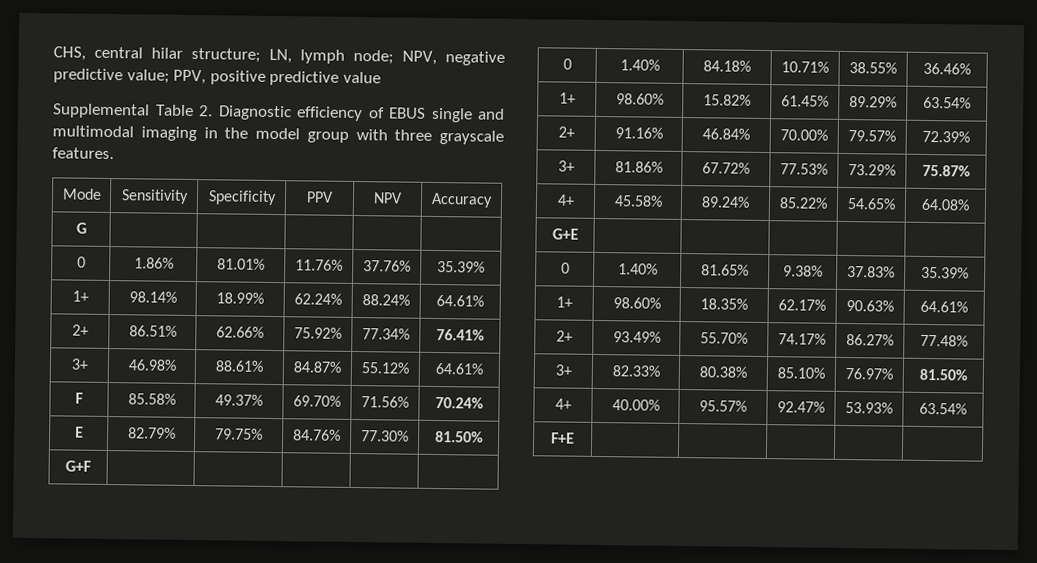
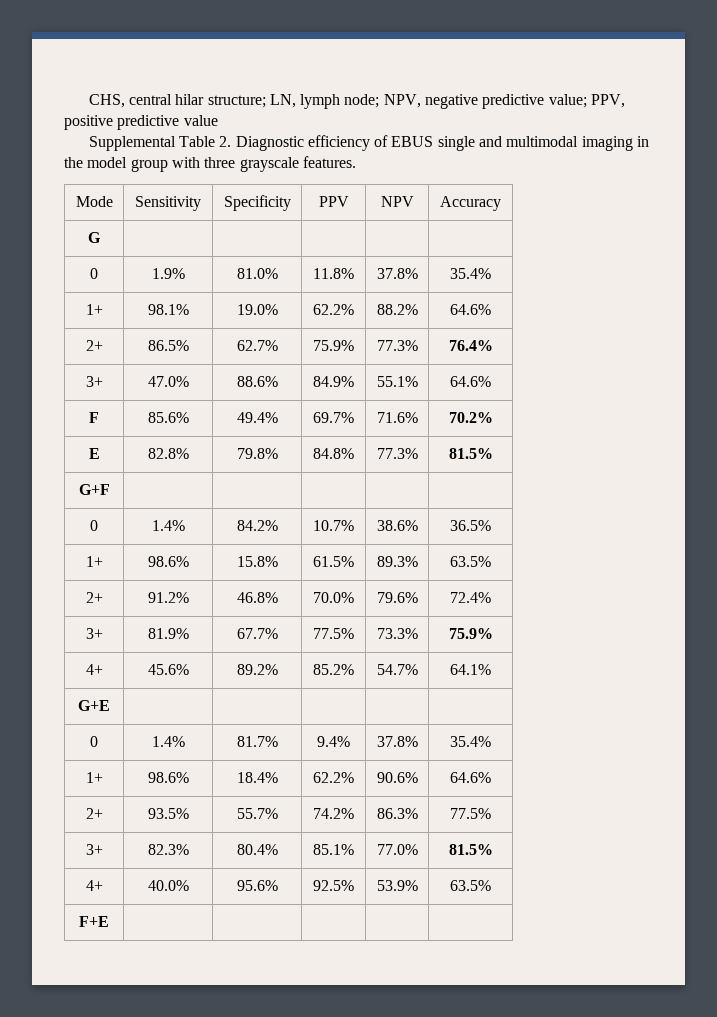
[133,257,174,269] [217,258,265,270] [295,259,343,271] [363,260,411,272] [437,261,485,273] [71,290,89,302] [128,291,177,303] [216,292,264,304] [294,293,342,305] [362,294,410,306] [436,295,484,307] [71,324,89,336] [128,325,177,337] [216,326,264,338] [294,327,342,339] [362,328,410,340] [435,328,485,341] [70,358,89,370] [127,359,177,371] [215,360,264,372] [293,361,342,373] [361,362,410,374] [435,362,483,375] [75,392,83,404] [127,393,176,405] [215,394,263,406] [293,395,341,407] [361,396,409,408] [434,396,484,409] [74,426,84,438] [127,427,176,439] [215,428,263,440] [293,429,341,441] [361,430,409,442] [434,430,484,443] [65,460,91,472] [562,58,572,70] [619,59,660,71] [703,60,751,72] [781,61,829,73] [849,62,897,74] [923,62,971,75] [558,92,576,104] [615,93,664,105] [703,94,751,106] [781,95,829,107] [849,96,897,108] [923,96,971,109] [557,126,575,138] [614,127,663,139] [702,128,750,140] [780,129,828,141] [848,130,896,142] [922,130,970,143] [557,160,575,172] [614,161,663,173] [702,162,750,174] [780,163,828,175] [848,164,896,176] [921,164,971,177] [556,194,575,206] [613,195,663,207] [701,196,750,208] [779,197,828,209] [847,198,896,210] [921,198,970,211] [551,228,579,240] [560,262,570,274] [617,263,658,275] [701,264,749,276] [783,265,823,277] [847,266,895,278] [921,266,969,279] [555,296,573,308] [612,297,661,309] [700,298,748,310] [778,299,826,311] [846,300,894,312] [920,300,968,313] [555,330,573,342] [612,331,661,343] [700,332,748,344] [778,333,826,345] [846,334,894,346] [920,334,968,347] [554,364,572,376] [611,365,660,377] [699,366,747,378] [777,367,825,379] [845,368,893,380] [918,368,968,381] [554,398,572,410] [611,399,660,411] [699,400,747,412] [777,401,825,413] [845,402,893,414] [919,402,967,415] 1.86% | 81.01% | 11.76% | 37.76% | 35.39% // 1+ | 98.14% | 18.99% | 62.24% | 88.24% | 64.61% // 2+ | 86.51% | 62.66% | 75.92% | 77.34% | 76.41% // 3+ | 46.98% | 88.61% | 84.87% | 55.12% | 64.61% // F | 85.58% | 49.37% | 69.70% | 71.56% | 70.24% // E | 82.79% | 79.75% | 84.76% | 77.30% | 81.50% // G+F | | | | | // 0 | 1.40% | 84.18% | 10.71% | 38.55% | 36.46% // 1+ | 98.60% | 15.82% | 61.45% | 89.29% | 63.54% // 2+ | 91.16% | 46.84% | 70.00% | 79.57% | 72.39% // 3+ | 81.86% | 67.72% | 77.53% | 73.29% | 75.87% // 4+ | 45.58% | 89.24% | 85.22% | 54.65% | 64.08% // G+E | | | | | // 0 | 1.40% | 81.65% | 9.38% | 37.83% | 35.39% // 1+ | 98.60% | 18.35% | 62.17% | 90.63% | 64.61% // 2+ | 93.49% | 55.70% | 74.17% | 86.27% | 77.48% // 3+ | 82.33% | 80.38% | 85.10% | 76.97% | 81.50% // 4+ | 40.00% | 95.57% | 92.47% | 53.93% | 63.54% -> [151,268,185,279] [236,268,278,279] [313,268,354,279] [376,268,418,279] [450,268,491,279] [85,304,103,315] [147,304,189,315] [236,304,278,315] [313,304,354,315] [376,304,418,315] [450,304,491,315] [85,340,103,351] [147,340,189,351] [236,340,278,351] [313,340,354,351] [376,340,418,351] [448,340,493,351] [85,376,103,387] [147,376,189,387] [236,376,278,387] [313,376,354,387] [376,376,418,387] [450,376,491,387] [89,412,99,423] [147,412,189,423] [236,412,278,423] [313,412,354,423] [376,412,418,423] [448,412,493,423] [88,448,100,459] [147,448,189,459] [236,448,278,459] [313,448,354,459] [376,448,418,459] [448,448,493,459] [78,484,110,495] [90,520,98,531] [151,520,185,531] [236,520,278,531] [313,520,354,531] [376,520,418,531] [450,520,491,531] [85,556,103,567] [147,556,189,567] [236,556,278,567] [313,556,354,567] [376,556,418,567] [450,556,491,567] [85,592,103,603] [147,592,189,603] [236,592,278,603] [313,592,354,603] [376,592,418,603] [450,592,491,603] [85,628,103,639] [147,628,189,639] [236,628,278,639] [313,628,354,639] [376,628,418,639] [448,628,493,639] [85,664,103,675] [147,664,189,675] [236,664,278,675] [313,664,354,675] [376,664,418,675] [450,664,491,675] [78,700,110,711] [90,736,98,747] [151,736,185,747] [236,736,278,747] [317,736,350,747] [376,736,418,747] [450,736,491,747] [85,772,103,783] [147,772,189,783] [236,772,278,783] [313,772,354,783] [376,772,418,783] [450,772,491,783] [85,808,103,819] [147,808,189,819] [236,808,278,819] [313,808,354,819] [376,808,418,819] [450,808,491,819] [85,844,103,855] [147,844,189,855] [236,844,278,855] [313,844,354,855] [376,844,418,855] [448,844,493,855] [85,880,103,891] [147,880,189,891] [236,880,278,891] [313,880,354,891] [376,880,418,891] [450,880,491,891] 1.9% | 81.0% | 11.8% | 37.8% | 35.4% // 1+ | 98.1% | 19.0% | 62.2% | 88.2% | 64.6% // 2+ | 86.5% | 62.7% | 75.9% | 77.3% | 76.4% // 3+ | 47.0% | 88.6% | 84.9% | 55.1% | 64.6% // F | 85.6% | 49.4% | 69.7% | 71.6% | 70.2% // E | 82.8% | 79.8% | 84.8% | 77.3% | 81.5% // G+F | | | | | // 0 | 1.4% | 84.2% | 10.7% | 38.6% | 36.5% // 1+ | 98.6% | 15.8% | 61.5% | 89.3% | 63.5% // 2+ | 91.2% | 46.8% | 70.0% | 79.6% | 72.4% // 3+ | 81.9% | 67.7% | 77.5% | 73.3% | 75.9% // 4+ | 45.6% | 89.2% | 85.2% | 54.7% | 64.1% // G+E | | | | | // 0 | 1.4% | 81.7% | 9.4% | 37.8% | 35.4% // 1+ | 98.6% | 18.4% | 62.2% | 90.6% | 64.6% // 2+ | 93.5% | 55.7% | 74.2% | 86.3% | 77.5% // 3+ | 82.3% | 80.4% | 85.1% | 77.0% | 81.5% // 4+ | 40.0% | 95.6% | 92.5% | 53.9% | 63.5%

